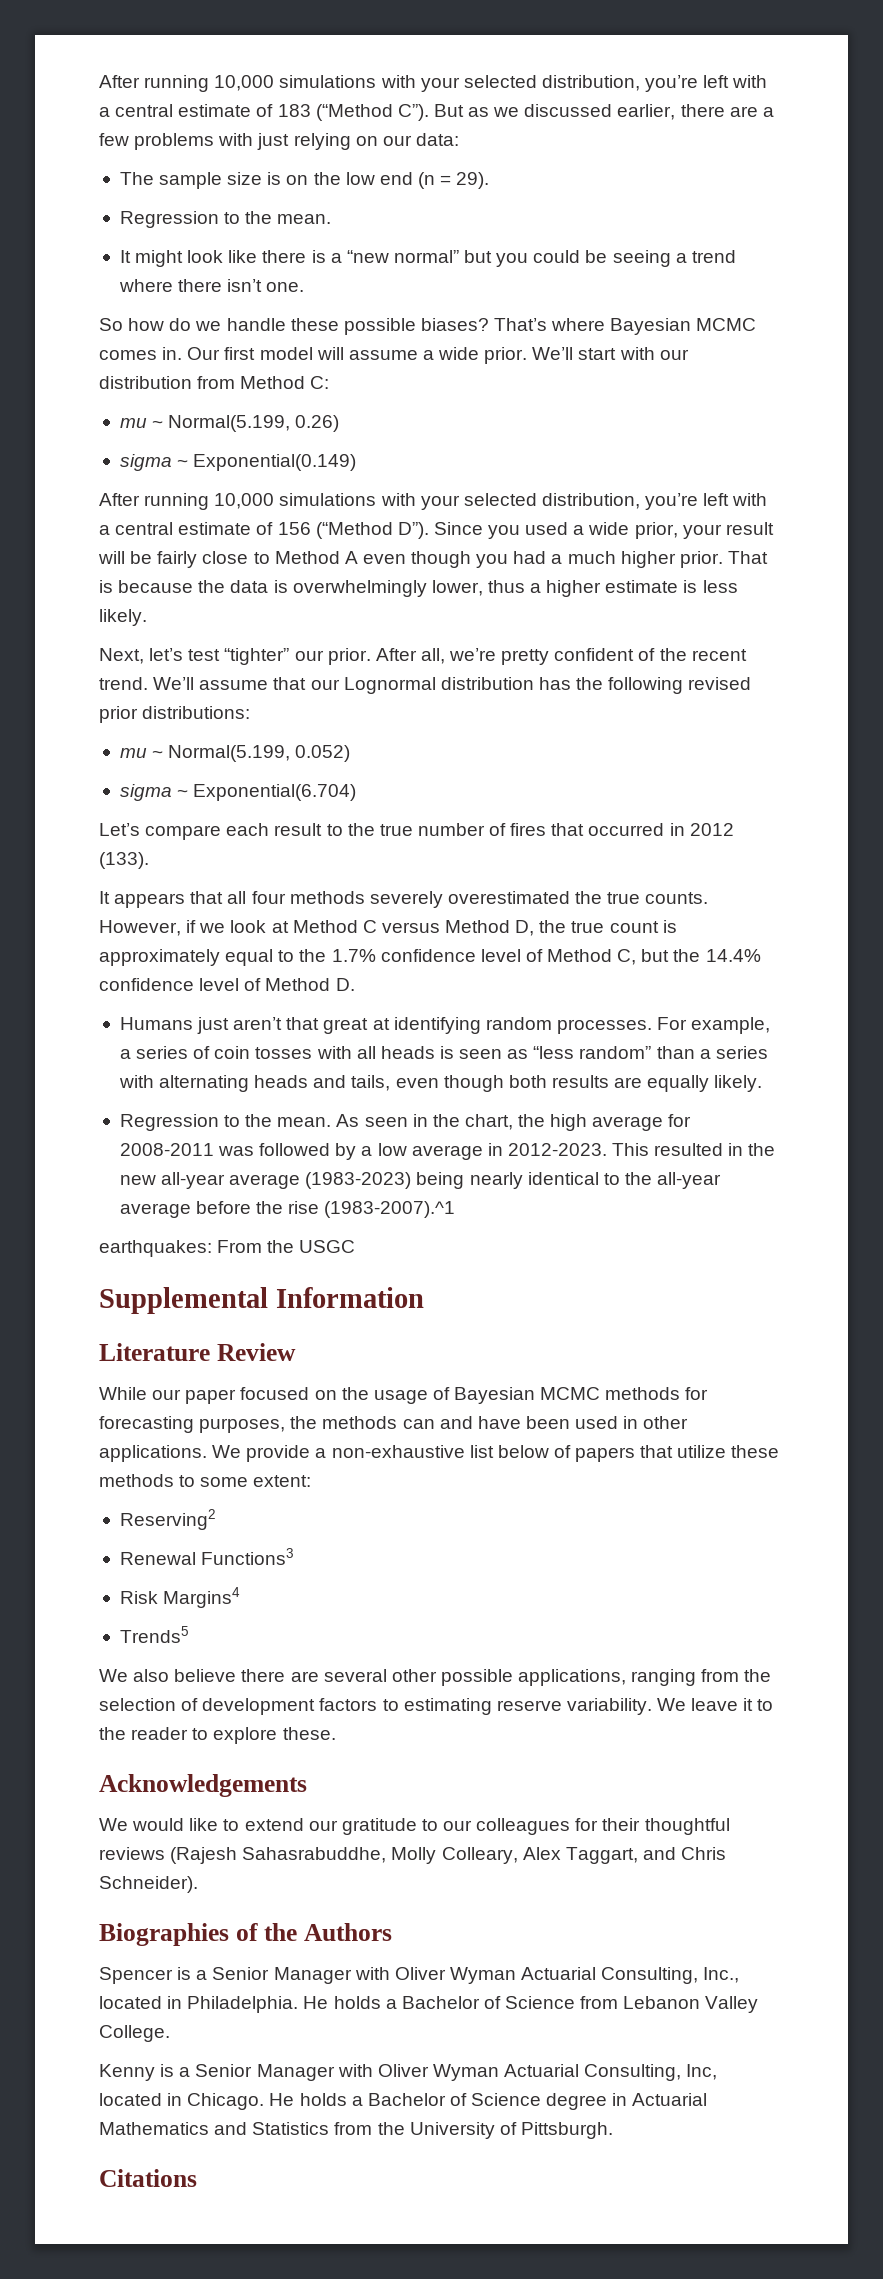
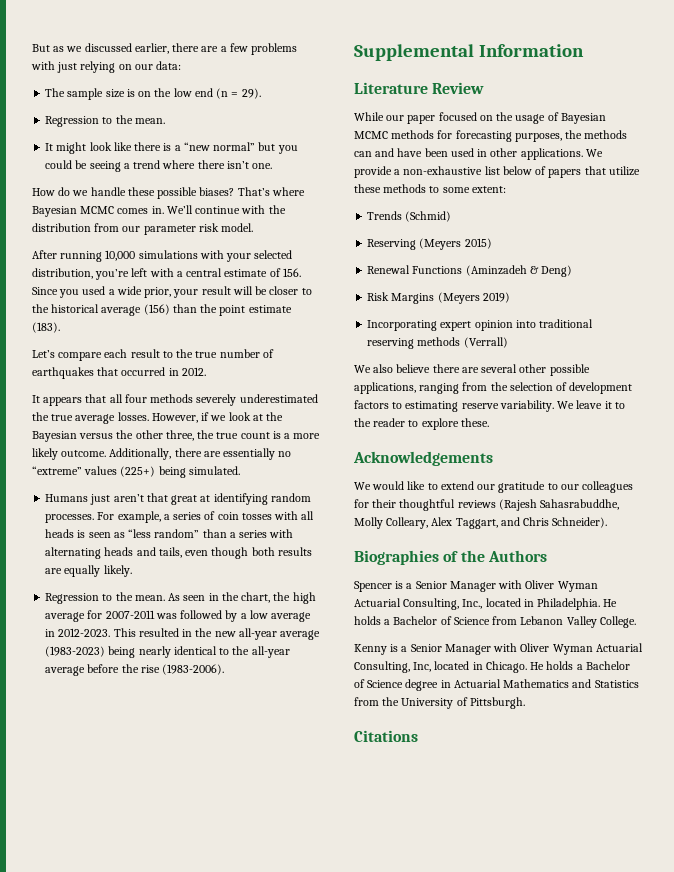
[99,75,768,92] [99,104,429,121] After running 10,000 simulations with your selected distribution, you’re left with a central estimate of 183 (“Method C”). -> (32, 48) none
[99,318,165,331] So how -> [32,188,55,196] How
[187,347,689,364] [99,376,330,389] [119,415,340,432] [119,454,357,471] Our first model will assume a wide prior. We’ll start with our distribution from Method C: // mu ~ Normal(5.199, 0.26) // sigma ~ Exponential(0.149) -> [166,205,286,214] [32,223,254,235] We’ll continue with the distribution from our parameter risk model.
[277,522,429,539] 156 (“Method D”). -> [282,268,301,277] 156.
[157,551,768,568] [99,580,738,597] [99,609,147,626] [99,648,747,665] [99,677,752,694] [99,706,251,723] [119,745,351,762] [119,784,357,801] fairly close to Method A even though you had a much higher prior. That is because the data is overwhelmingly lower, thus a higher estimate is less likely. // Next, let’s test “tighter” our prior. After all, we’re pretty confident of the recent trend. We’ll assume that our Lognormal distribution has the following revised prior distributions: // mu ~ Normal(5.199, 0.052) // sigma ~ Exponential(6.704) -> [269,286,312,295] [32,304,292,316] [32,322,60,333] closer to the historical average (156) than the point estimate (183).
[510,823,547,836] fires -> [32,367,94,379] earthquakes
[689,823,734,836] [99,852,149,869] 2012 (133). -> [181,367,206,376] 2012.
[447,891,709,904] overestimated the true counts. -> [239,394,318,403] [32,412,149,424] underestimated the true average losses.
[292,920,677,936] [99,949,761,966] [99,978,355,991] Method C versus Method D, the true count is approximately equal to the 1.7% confidence level of Method C, but the 14.4% confidence level of Method D. -> [266,412,284,421] [32,430,321,442] [32,448,292,460] [32,466,240,478] the Bayesian versus the other three, the true count is a more likely outcome. Additionally, there are essentially no “extreme” values (225+) being simulated.
[119,1143,214,1156] 2008-2011 -> [105,610,155,619] 2007-2011
[324,1201,456,1218] [99,1240,356,1257] (1983-2007).^1 // earthquakes: From the USGC -> [162,664,225,675] (1983-2006).
[119,1509,216,1530] [119,1548,295,1565] [119,1587,241,1608] [119,1626,189,1643] Reserving2 // Renewal Functions3 // Risk Margins4 // Trends5 -> [367,211,452,222] [367,238,492,250] [367,265,573,277] [367,292,510,304] [367,319,594,331] [367,337,508,349] Trends (Schmid) // Reserving (Meyers 2015) // Renewal Functions (Aminzadeh & Deng) // Risk Margins (Meyers 2019) // Incorporating expert opinion into traditional reserving methods (Verrall)

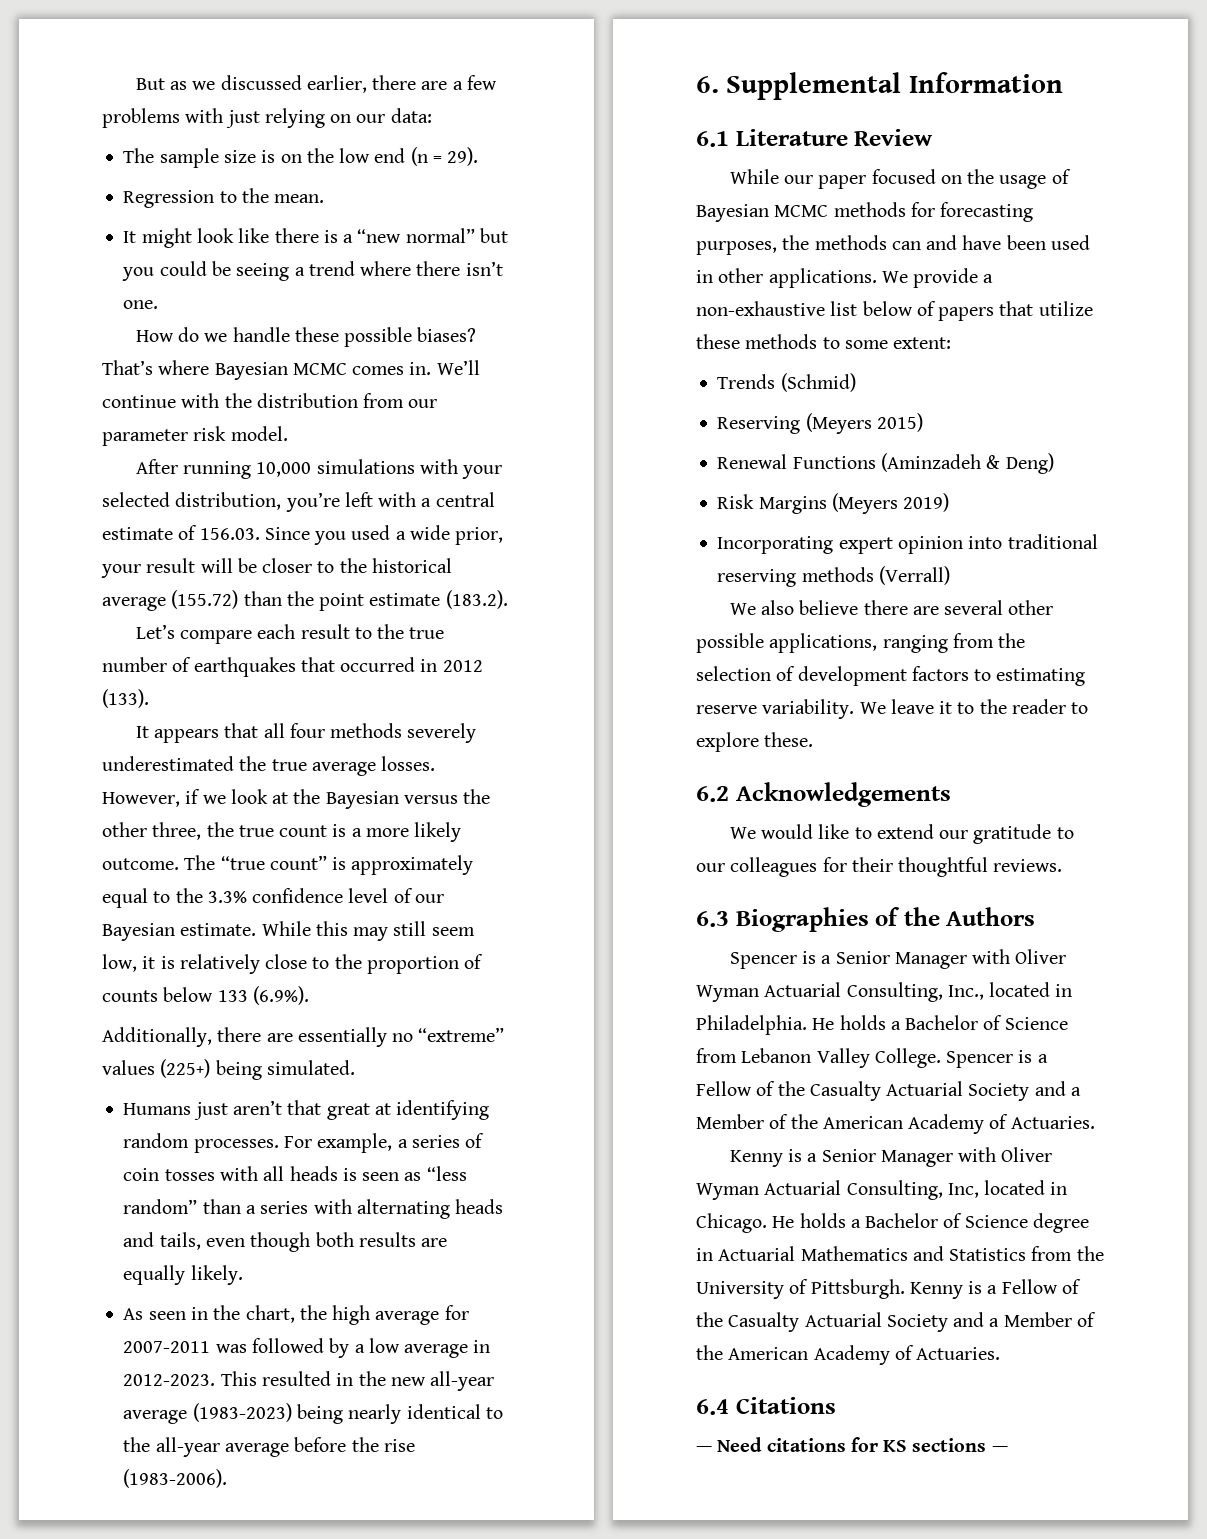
[282,268,301,277] 156. -> [199,528,260,540] 156.03.
[143,304,170,315] (156) -> [171,590,239,609] (155.72)
[32,322,60,333] (183). -> [445,590,508,609] (183.2).
[181,367,206,376] 2012. -> [442,660,483,672] [102,689,149,708] 2012 (133).
(107, 453) none -> [184,855,474,875] [102,888,444,908] [102,921,475,941] [102,954,484,974] [102,986,309,1005] The “true count” is approximately equal to the 3.3% confidence level of our Bayesian estimate. While this may still seem low, it is relatively close to the proportion of counts below 133 (6.9%). //
[45,592,165,604] Regression to the mean. -> (243, 1275) none
(225, 669) none -> [696,76,719,93] 6.
(584, 50) none -> [696,131,729,147] 6.1
(489, 422) none -> [696,786,729,802] 6.2
[457,499,620,511] [354,517,608,529] reviews (Rajesh Sahasrabuddhe, Molly Colleary, Alex Taggart, and Chris Schneider). // -> [993,859,1063,872] [696,911,729,927] reviews. // 6.3
(636, 622) none -> [946,1050,1048,1068] [696,1081,1081,1101] [696,1114,1095,1134] Spencer is a Fellow of the Casualty Actuarial Society and a Member of the American Academy of Actuaries.
[354,730,418,742] // Citations -> [909,1279,1081,1299] [696,1312,1096,1332] [696,1345,1001,1365] [696,1397,836,1415] [696,1437,1008,1452] Kenny is a Fellow of the Casualty Actuarial Society and a Member of the American Academy of Actuaries. // 6.4 Citations // — Need citations for KS sections —

